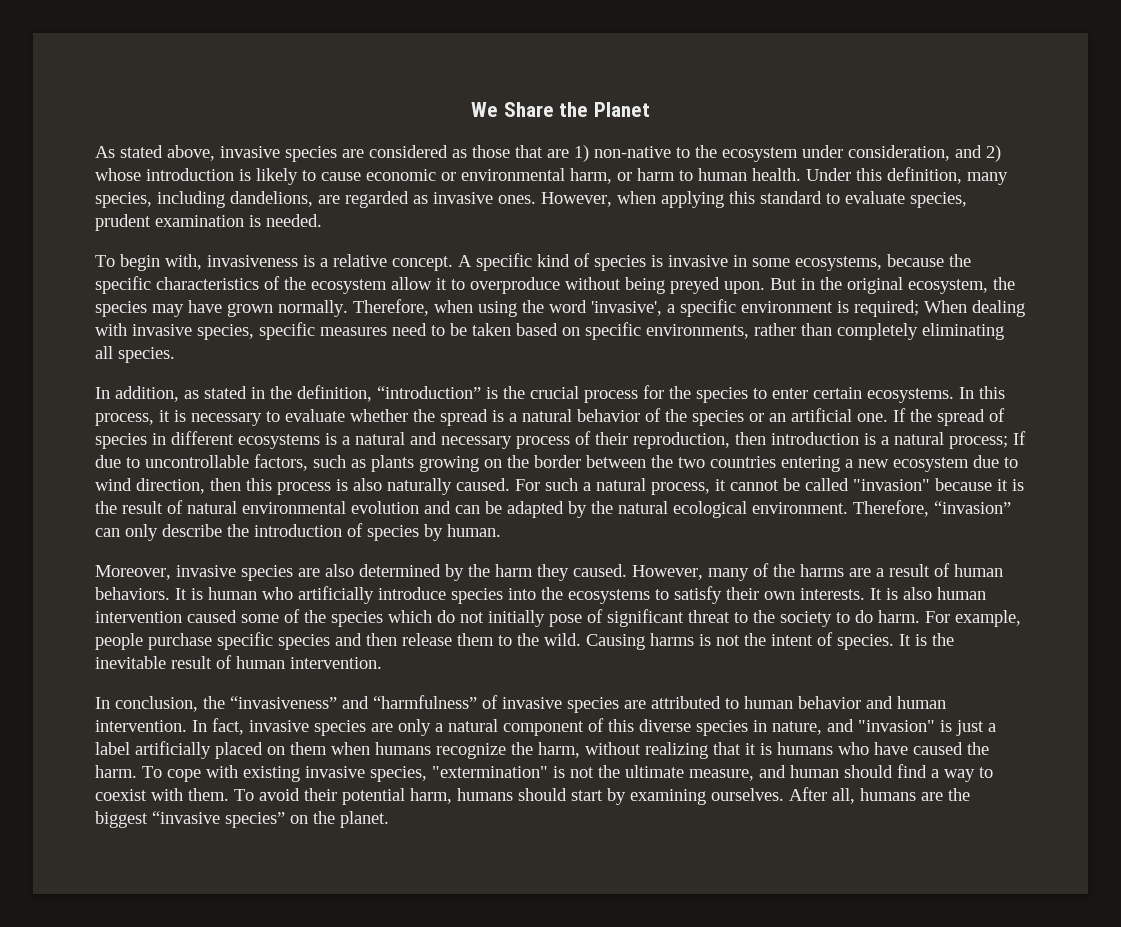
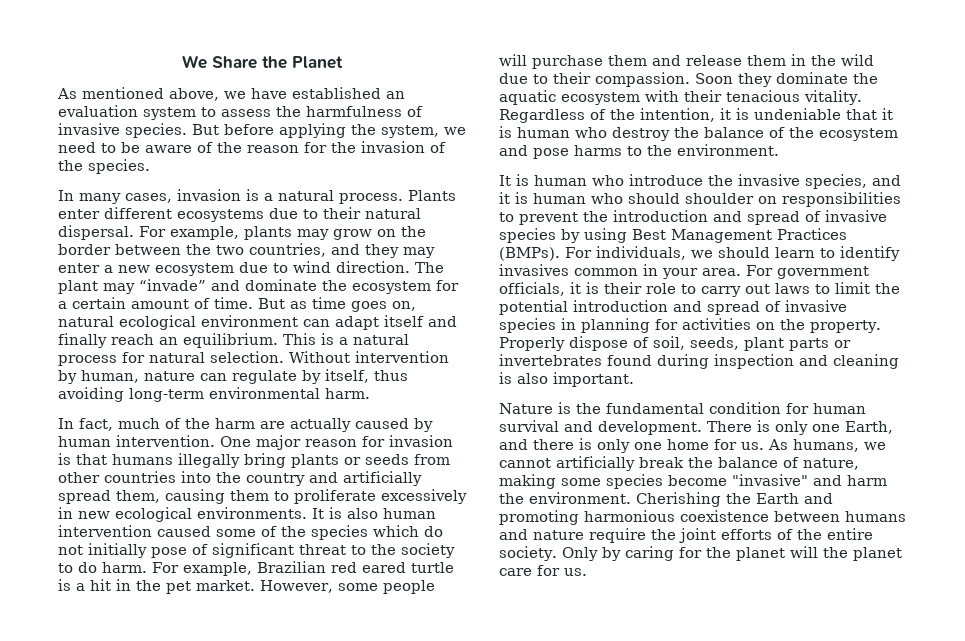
[120,145,1001,162] [95,167,1008,185] [95,191,967,208] [95,214,322,231] [95,253,971,271] [95,276,1015,294] [95,299,1025,317] [95,322,1004,340] [95,346,175,363] [95,385,1005,403] [95,408,1005,426] [95,431,1026,449] [95,454,479,472] stated above, invasive species are considered as those that are 1) non-native to the ecosystem under consideration, and 2) whose introduction is likely to cause economic or environmental harm, or harm to human health. Under this definition, many species, including dandelions, are regarded as invasive ones. However, when applying this standard to evaluate species, prudent examination is needed. // To begin with, invasiveness is a relative concept. A specific kind of species is invasive in some ecosystems, because the specific characteristics of the ecosystem allow it to overproduce without being preyed upon. But in the original ecosystem, the species may have grown normally. Therefore, when using the word 'invasive', a specific environment is required; When dealing with invasive species, specific measures need to be taken based on specific environments, rather than completely eliminating all species. // In addition, as stated in the definition, “introduction” is the crucial process for the species to enter certain ecosystems. In this process, it is necessary to evaluate whether the spread is a natural behavior of the species or an artificial one. If the spread of species in different ecosystems is a natural and necessary process of their reproduction, then introduction is a natural process; If due to uncontrollable factors, such as plants growing -> [82,87,405,101] [58,105,423,120] [58,123,466,138] [58,141,446,153] [58,159,150,174] [58,189,456,204] [58,207,421,222] [58,225,372,240] mentioned above, we have established an evaluation system to assess the harmfulness of invasive species. But before applying the system, we need to be aware of the reason for the invasion of the species. // In many cases, invasion is a natural process. Plants enter different ecosystems due to their natural dispersal. For example, plants may grow
[710,456,840,472] countries entering -> [249,243,435,258] [58,263,100,273] countries, and they may enter
[136,478,1024,495] [95,500,1011,518] [95,523,501,541] [95,563,1003,581] [95,586,865,604] direction, then this process is also naturally caused. For such a natural process, it cannot be called "invasion" because it is the result of natural environmental evolution and can be adapted by the natural ecological environment. Therefore, “invasion” can only describe the introduction of species by human. // Moreover, invasive species are also determined by the harm they caused. However, many of the harms are a result of human behaviors. It is human who artificially introduce species into the ecosystems to satisfy their own interests. -> [336,261,444,273] [58,279,459,294] [58,297,416,312] [58,315,457,330] [58,333,409,348] [58,351,449,366] [58,369,408,384] [58,387,370,402] [58,418,433,432] [58,435,453,450] [58,453,450,468] [58,471,422,486] [58,489,467,504] [58,507,307,522] direction. The plant may “invade” and dominate the ecosystem for a certain amount of time. But as time goes on, natural ecological environment can adapt itself and finally reach an equilibrium. This is a natural process for natural selection. Without intervention by human, nature can regulate by itself, thus avoiding long-term environmental harm. // In fact, much of the harm are actually caused by human intervention. One major reason for invasion is that humans illegally bring plants or seeds from other countries into the country and artificially spread them, causing them to proliferate excessively in new ecological environments.
[95,632,954,650] [95,655,382,669] [95,695,946,713] [95,718,996,736] [95,741,989,759] [95,764,993,782] [95,787,970,805] [95,811,389,828] people purchase specific species and then release them to the wild. Causing harms is not the intent of species. It is the inevitable result of human intervention. // In conclusion, the “invasiveness” and “harmfulness” of invasive species are attributed to human behavior and human intervention. In fact, invasive species are only a natural component of this diverse species in nature, and "invasion" is just a label artificially placed on them when humans recognize the harm, without realizing that it is humans who have caused the harm. To cope with existing invasive species, "extermination" is not the ultimate measure, and human should find a way to coexist with them. To avoid their potential harm, humans should start by examining ourselves. After all, humans are the biggest “invasive species” on the planet. -> [257,561,454,573] [58,579,435,594] [499,54,874,69] [499,72,878,87] [499,90,862,105] [499,108,893,123] [499,126,898,141] [499,144,779,159] [499,174,901,189] [499,192,901,207] [499,210,887,225] [499,228,847,243] [499,246,900,261] [499,264,869,279] [499,282,900,297] [499,300,847,315] [499,318,881,333] [499,336,851,351] [499,354,899,369] [499,372,634,387] [499,402,866,414] [499,420,893,435] [499,438,886,453] [499,456,859,471] [499,474,887,489] [499,492,833,507] [499,510,906,525] [499,528,873,543] [499,546,902,561] [499,565,587,576] Brazilian red eared turtle is a hit in the pet market. However, some people will purchase them and release them in the wild due to their compassion. Soon they dominate the aquatic ecosystem with their tenacious vitality. Regardless of the intention, it is undeniable that it is human who destroy the balance of the ecosystem and pose harms to the environment. // It is human who introduce the invasive species, and it is human who should shoulder on responsibilities to prevent the introduction and spread of invasive species by using Best Management Practices (BMPs). For individuals, we should learn to identify invasives common in your area. For government officials, it is their role to carry out laws to limit the potential introduction and spread of invasive species in planning for activities on the property. Properly dispose of soil, seeds, plant parts or invertebrates found during inspection and cleaning is also important. // Nature is the fundamental condition for human survival and development. There is only one Earth, and there is only one home for us. As humans, we cannot artificially break the balance of nature, making some species become "invasive" and harm the environment. Cherishing the Earth and promoting harmonious coexistence between humans and nature require the joint efforts of the entire society. Only by caring for the planet will the planet care for us.

